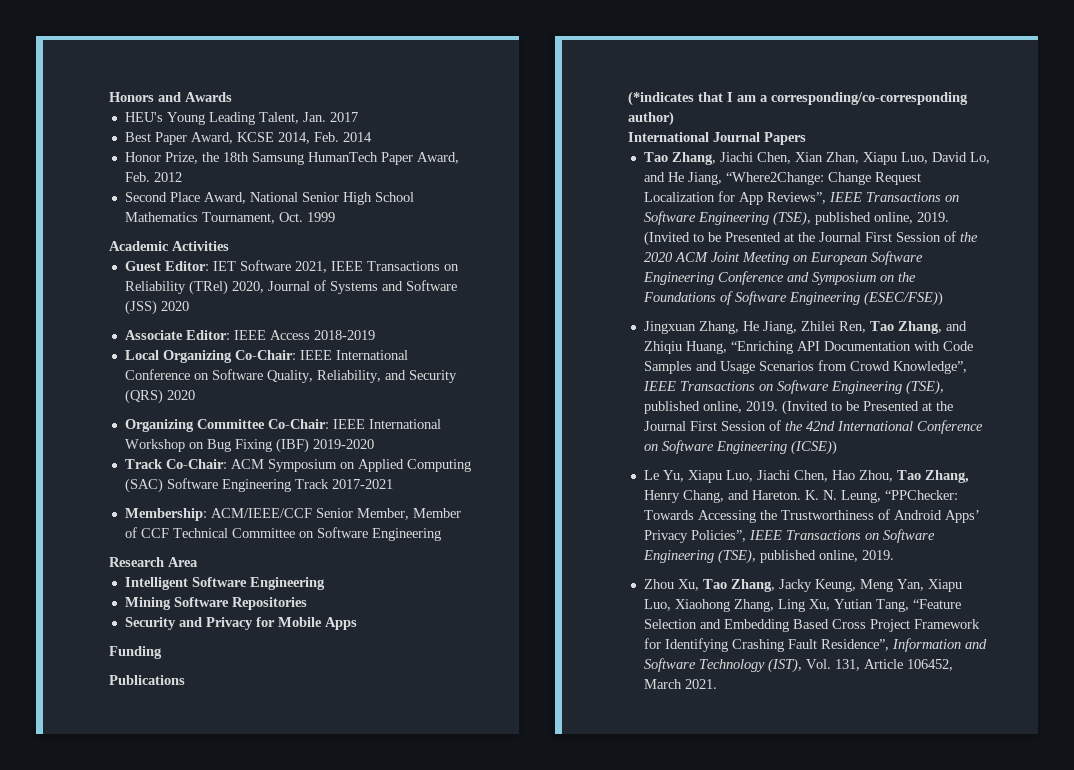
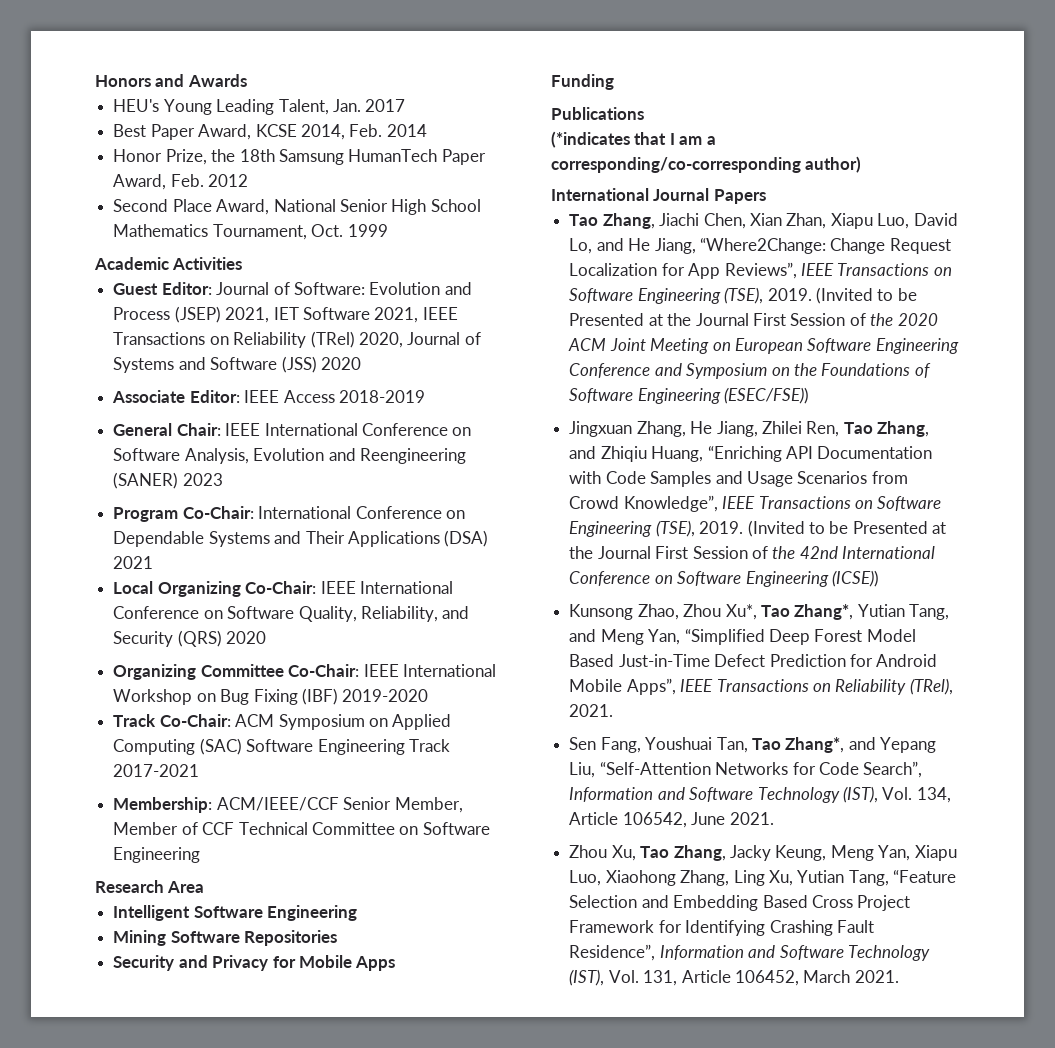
(209, 266) none -> [216,282,472,295] [113,306,270,323] Journal of Software: Evolution and Process (JSEP) 2021,
(375, 335) none -> [113,423,472,436] [113,448,466,464] [113,472,223,489] [113,506,465,522] [113,530,489,547] [113,556,154,569] // General Chair: IEEE International Conference on Software Analysis, Evolution and Reengineering (SANER) 2023 // Program Co-Chair: International Conference on Dependable Systems and Their Applications (DSA) 2021
[814,212,913,225] published online, -> (764, 295) none
[643,401,742,414] published online, -> (695, 528) none
[643,470,969,483] [643,490,958,503] [643,509,980,523] [643,529,935,543] [642,549,894,564] Le Yu, Xiapu Luo, Jiachi Chen, Hao Zhou, Tao Zhang, Henry Chang, and Hareton. K. N. Leung, “PPChecker: Towards Accessing the Trustworthiness of Android Apps’ Privacy Policies”, IEEE Transactions on Software Engineering (TSE), published online, 2019. -> [569,604,950,620] [569,629,916,645] [569,654,938,667] [569,678,953,695] [569,704,614,717] [569,737,937,753] [569,761,923,778] [569,786,951,803] [569,812,774,828] Kunsong Zhao, Zhou Xu*, Tao Zhang*, Yutian Tang, and Meng Yan, “Simplified Deep Forest Model Based Just-in-Time Defect Prediction for Android Mobile Apps”, IEEE Transactions on Reliability (TRel), 2021. // Sen Fang, Youshuai Tan, Tao Zhang*, and Yepang Liu, “Self-Attention Networks for Code Search”, Information and Software Technology (IST), Vol. 134, Article 106542, June 2021.

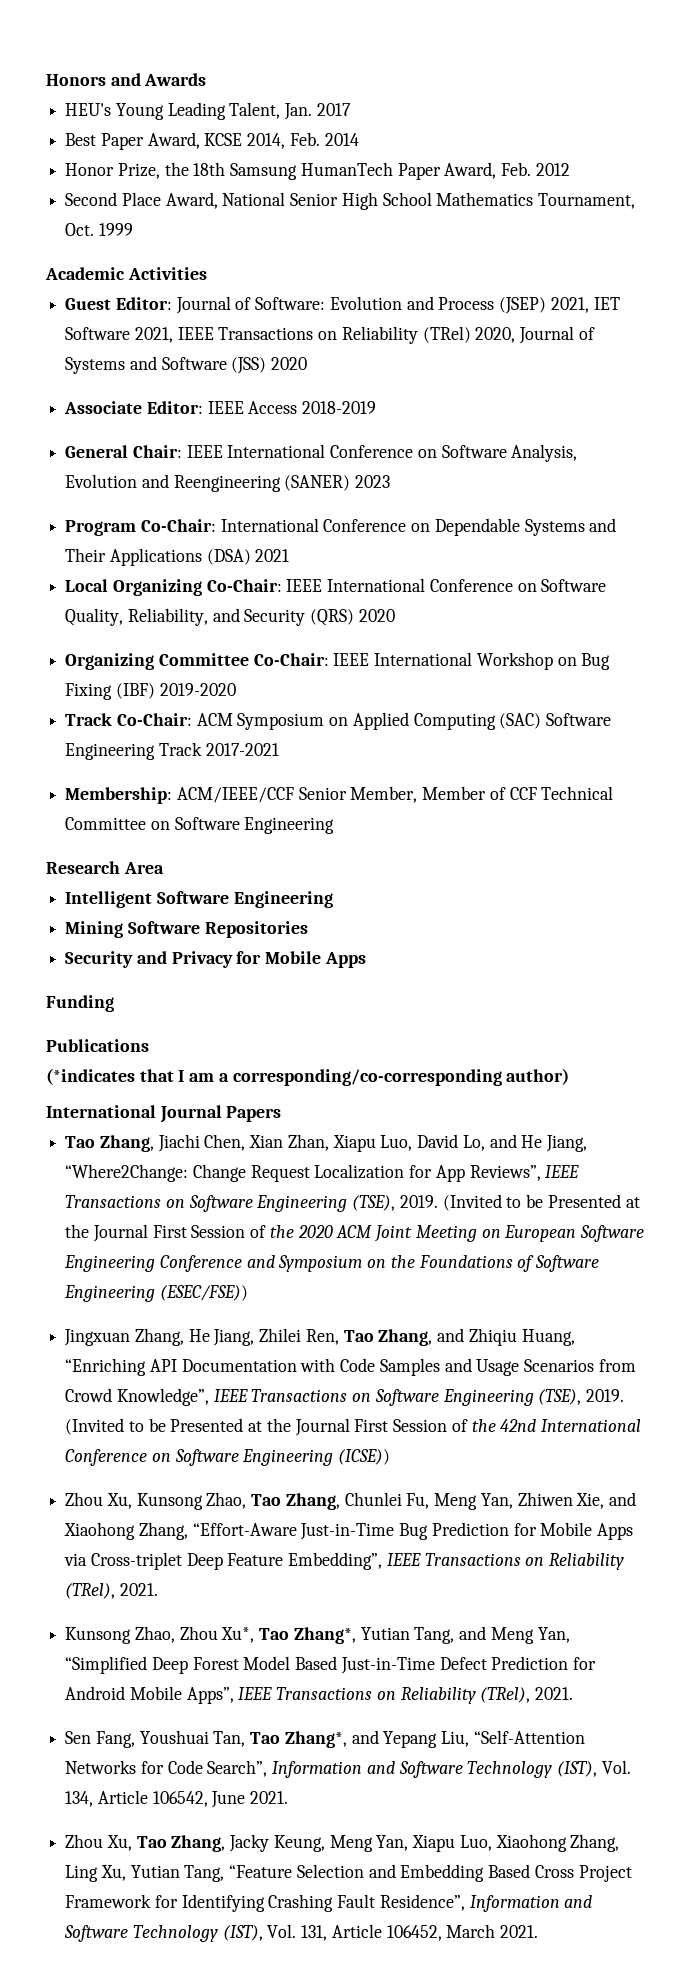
(879, 578) none -> [65,1492,636,1510] [64,1522,634,1540] [64,1552,625,1570] [65,1583,158,1599] // Zhou Xu, Kunsong Zhao, Tao Zhang, Chunlei Fu, Meng Yan, Zhiwen Xie, and Xiaohong Zhang, “Effort-Aware Just-in-Time Bug Prediction for Mobile Apps via Cross-triplet Deep Feature Embedding”, IEEE Transactions on Reliability (TRel), 2021.

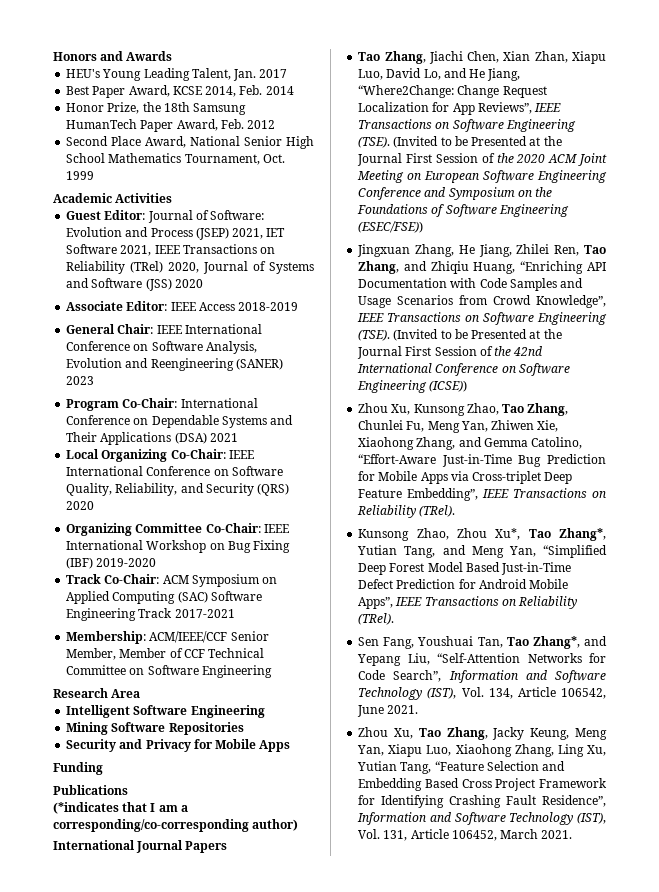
[352,1195,438,1211] (TSE), 2019. -> [358,136,391,148] (TSE).
[538,1389,625,1405] (TSE), 2019. -> [358,329,391,341] (TSE).
[608,1492,636,1506] [64,1522,188,1540] and Xiaohong Zhang, -> [358,437,583,450] Xiaohong Zhang, and Gemma Catolino,
[65,1583,158,1599] (TRel), 2021. -> [419,505,456,517] (TRel).
[480,1687,574,1703] (TRel), 2021. -> [358,613,395,625] (TRel).

